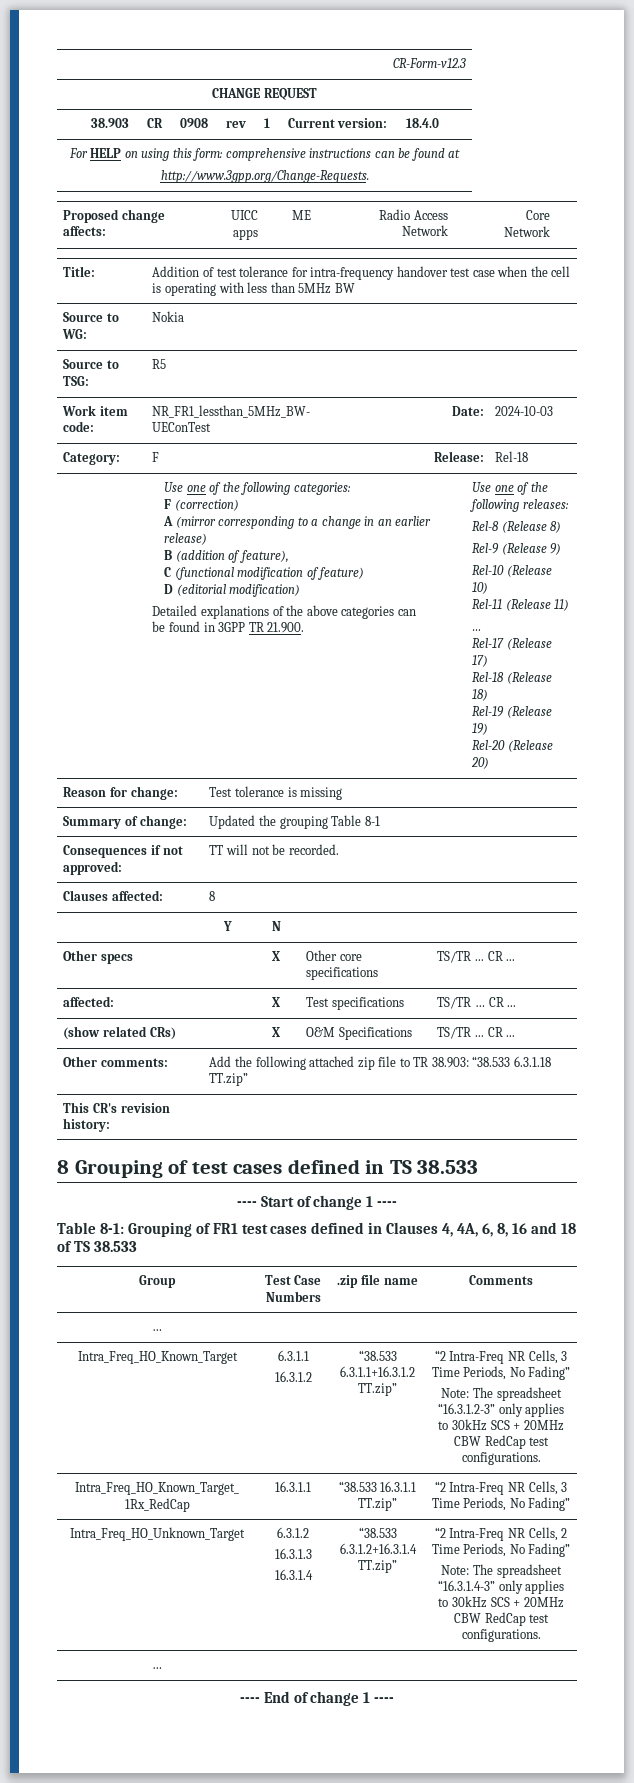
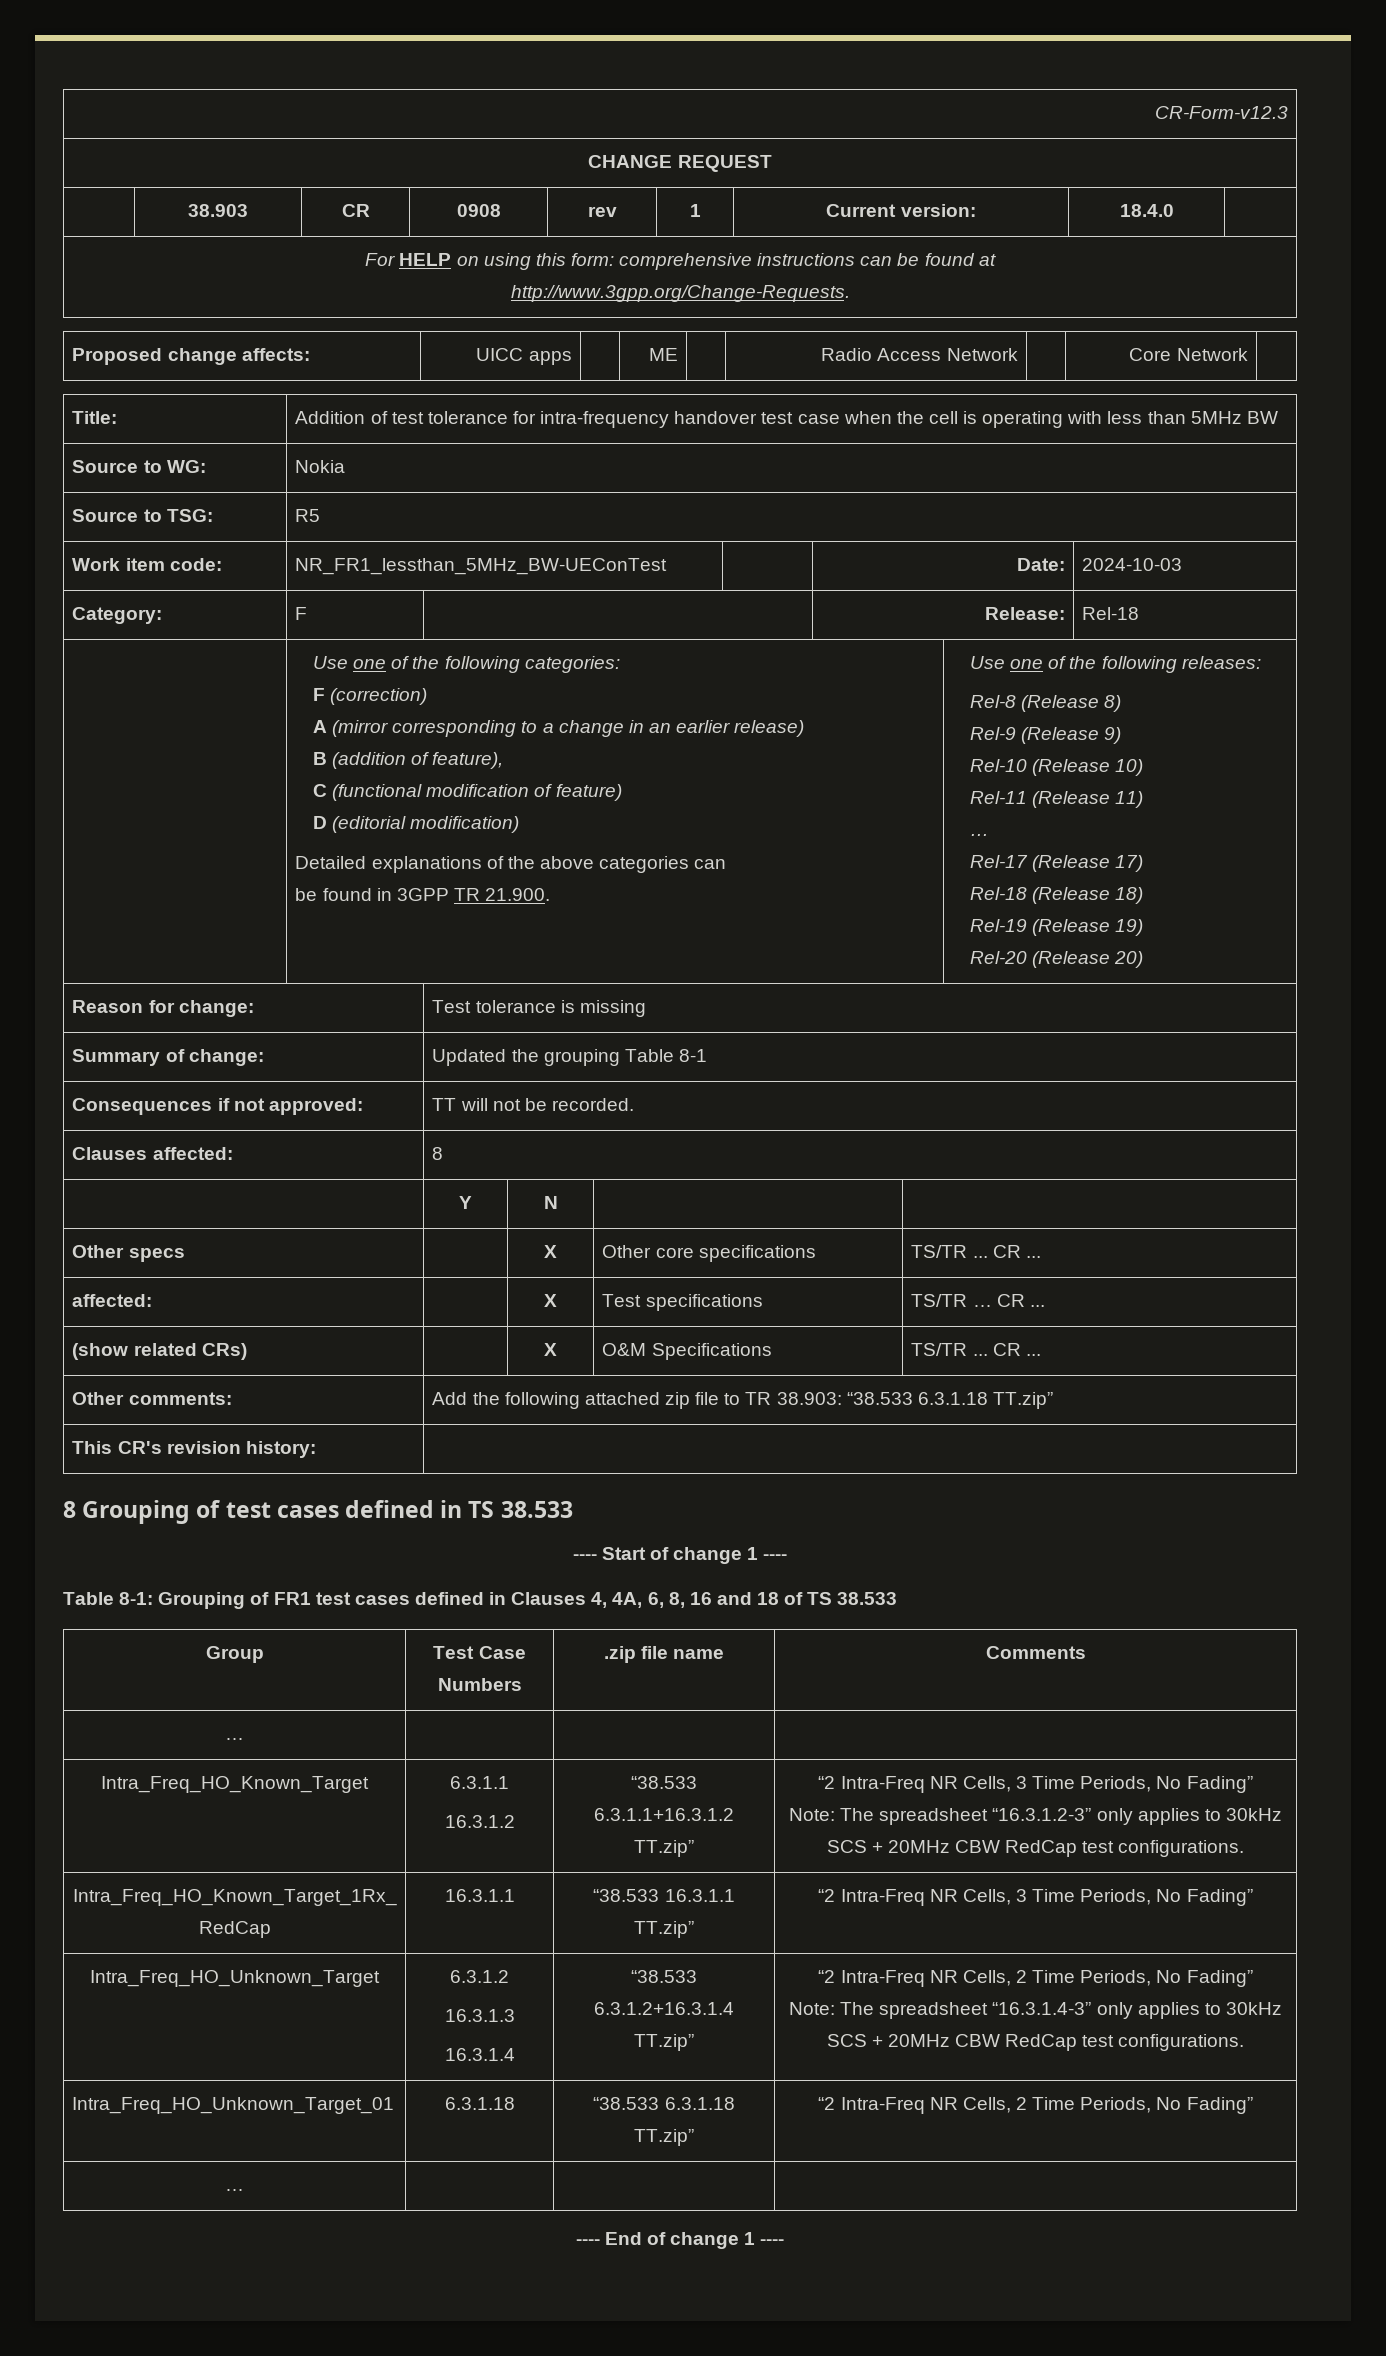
(541, 1635) none -> [72,2097,395,2114] [444,2097,515,2110] [593,2097,735,2110] [634,2129,694,2146] [818,2097,1253,2114] // Intra_Freq_HO_Unknown_Target_01 | 6.3.1.18 | “38.533 6.3.1.18 TT.zip” | “2 Intra-Freq NR Cells, 2 Time Periods, No Fading”

